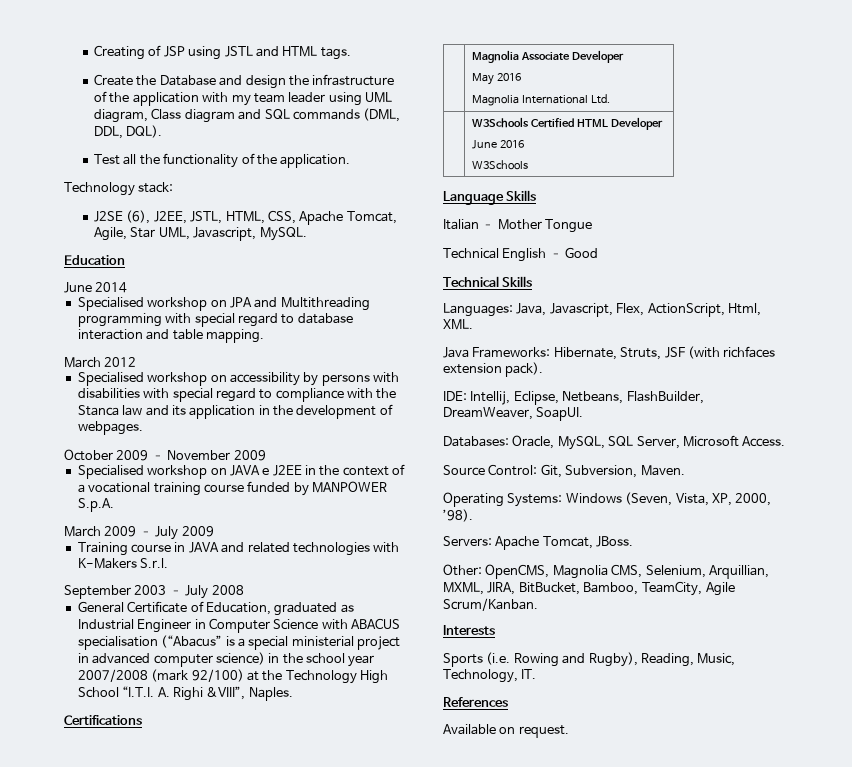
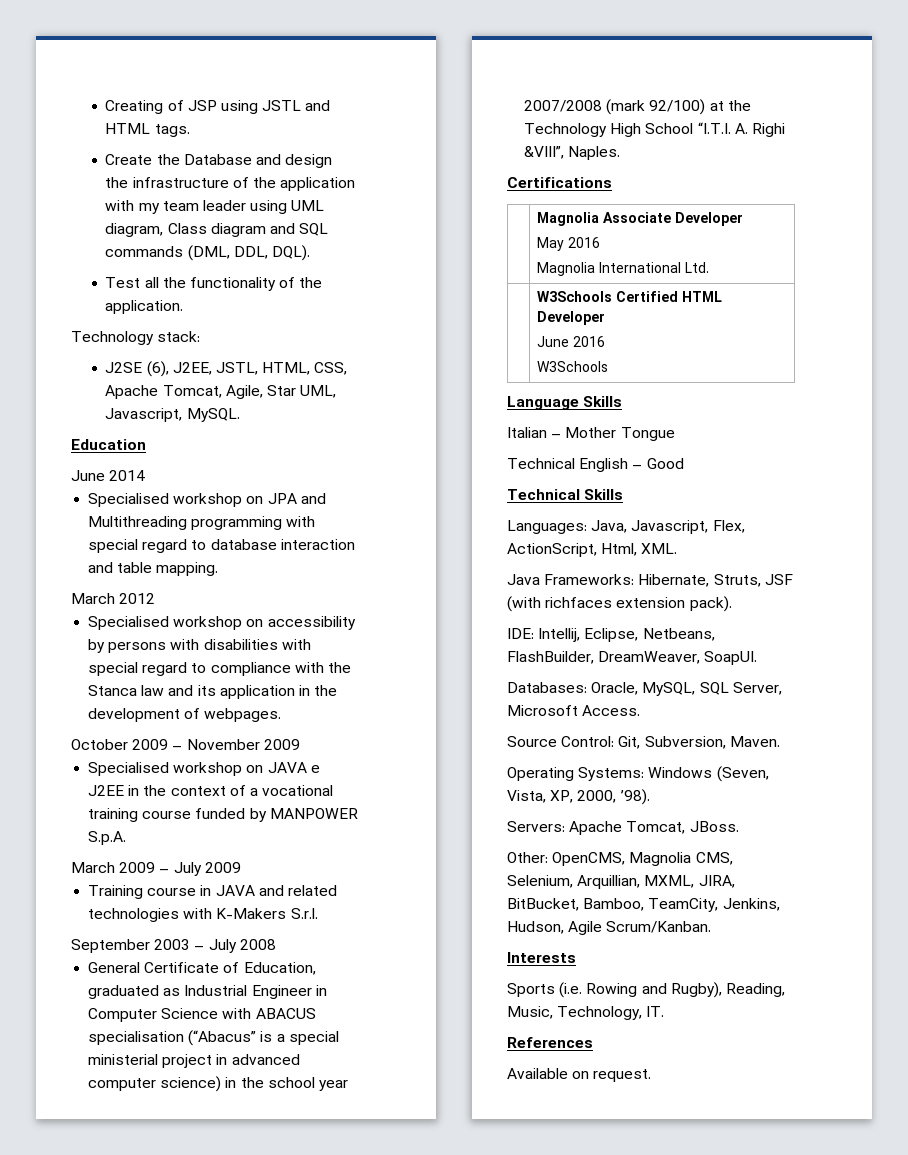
(703, 588) none -> [722,898,780,911] [507,921,564,934] Jenkins, Hudson,

